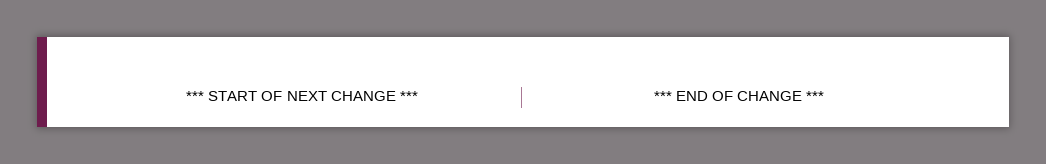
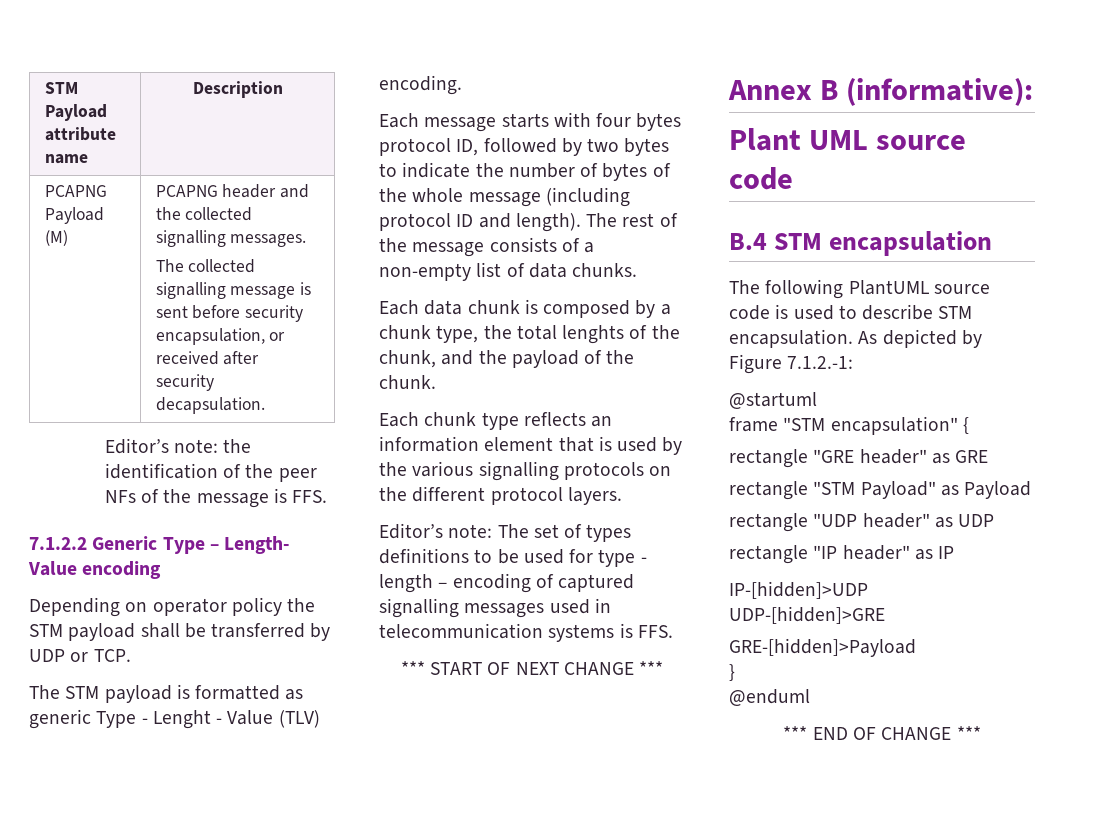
(186, 96) none -> [44,82,78,94] [44,104,107,121] [44,127,116,141] [44,154,88,164] [192,81,283,98] [44,185,107,197] [44,207,104,224] [44,230,68,246] [155,184,309,198] [155,207,253,221] [155,230,307,247] [155,259,256,273] [155,282,311,299] [155,305,303,322] [155,328,286,345] [155,351,260,365] [155,374,214,391] [155,397,265,414] [104,438,252,454] [104,463,317,482] [104,488,328,508] [29,536,290,554] [28,561,162,579] [29,597,316,617] [29,623,331,641] [29,649,131,662] [29,684,304,703] [29,709,320,729] [379,75,462,95] [379,112,682,132] [379,138,670,156] [379,162,671,181] [379,187,630,207] [379,213,678,232] [379,237,595,257] [379,262,638,281] [379,299,671,318] [379,325,680,344] [379,350,635,368] [379,375,436,389] [379,412,613,430] [379,436,683,455] [379,461,672,481] [379,486,622,505] [379,523,632,542] [379,548,647,567] [379,573,635,593] [379,598,611,618] [379,623,673,642] STM Payload attribute name | Description // PCAPNG Payload (M) | PCAPNG header and the collected signalling messages. // The collected signalling message is sent before security encapsulation, or received after security decapsulation. // Editor’s note: the identification of the peer NFs of the message is FFS. // 7.1.2.2 Generic Type – Length- Value encoding // Depending on operator policy the STM payload shall be transferred by UDP or TCP. // The STM payload is formatted as generic Type - Lenght - Value (TLV) encoding. // Each message starts with four bytes protocol ID, followed by two bytes to indicate the number of bytes of the whole message (including protocol ID and length). The rest of the message consists of a non-empty list of data chunks. // Each data chunk is composed by a chunk type, the total lenghts of the chunk, and the payload of the chunk. // Each chunk type reflects an information element that is used by the various signalling protocols on the different protocol layers. // Editor’s note: The set of types definitions to be used for type - length – encoding of captured signalling messages used in telecommunication systems is FFS. //
(418, 96) none -> [728,78,1034,106] [729,128,967,151] [729,167,793,190] [729,231,993,256] [729,279,990,299] [729,304,973,320] [729,329,982,348] [729,354,854,374] [729,392,817,409] [729,416,969,435] [729,449,989,468] [729,481,1032,500] [729,513,995,532] [729,545,955,564] [729,581,868,599] [729,606,885,624] [729,638,916,657] [729,664,735,681] [729,689,810,706] // Annex B (informative): // Plant UML source code // B.4 STM encapsulation // The following PlantUML source code is used to describe STM encapsulation. As depicted by Figure 7.1.2.-1: // @startuml // frame "STM encapsulation" { // rectangle "GRE header" as GRE // rectangle "STM Payload" as Payload // rectangle "UDP header" as UDP // rectangle "IP header" as IP // IP-[hidden]>UDP // UDP-[hidden]>GRE // GRE-[hidden]>Payload // } // @enduml

